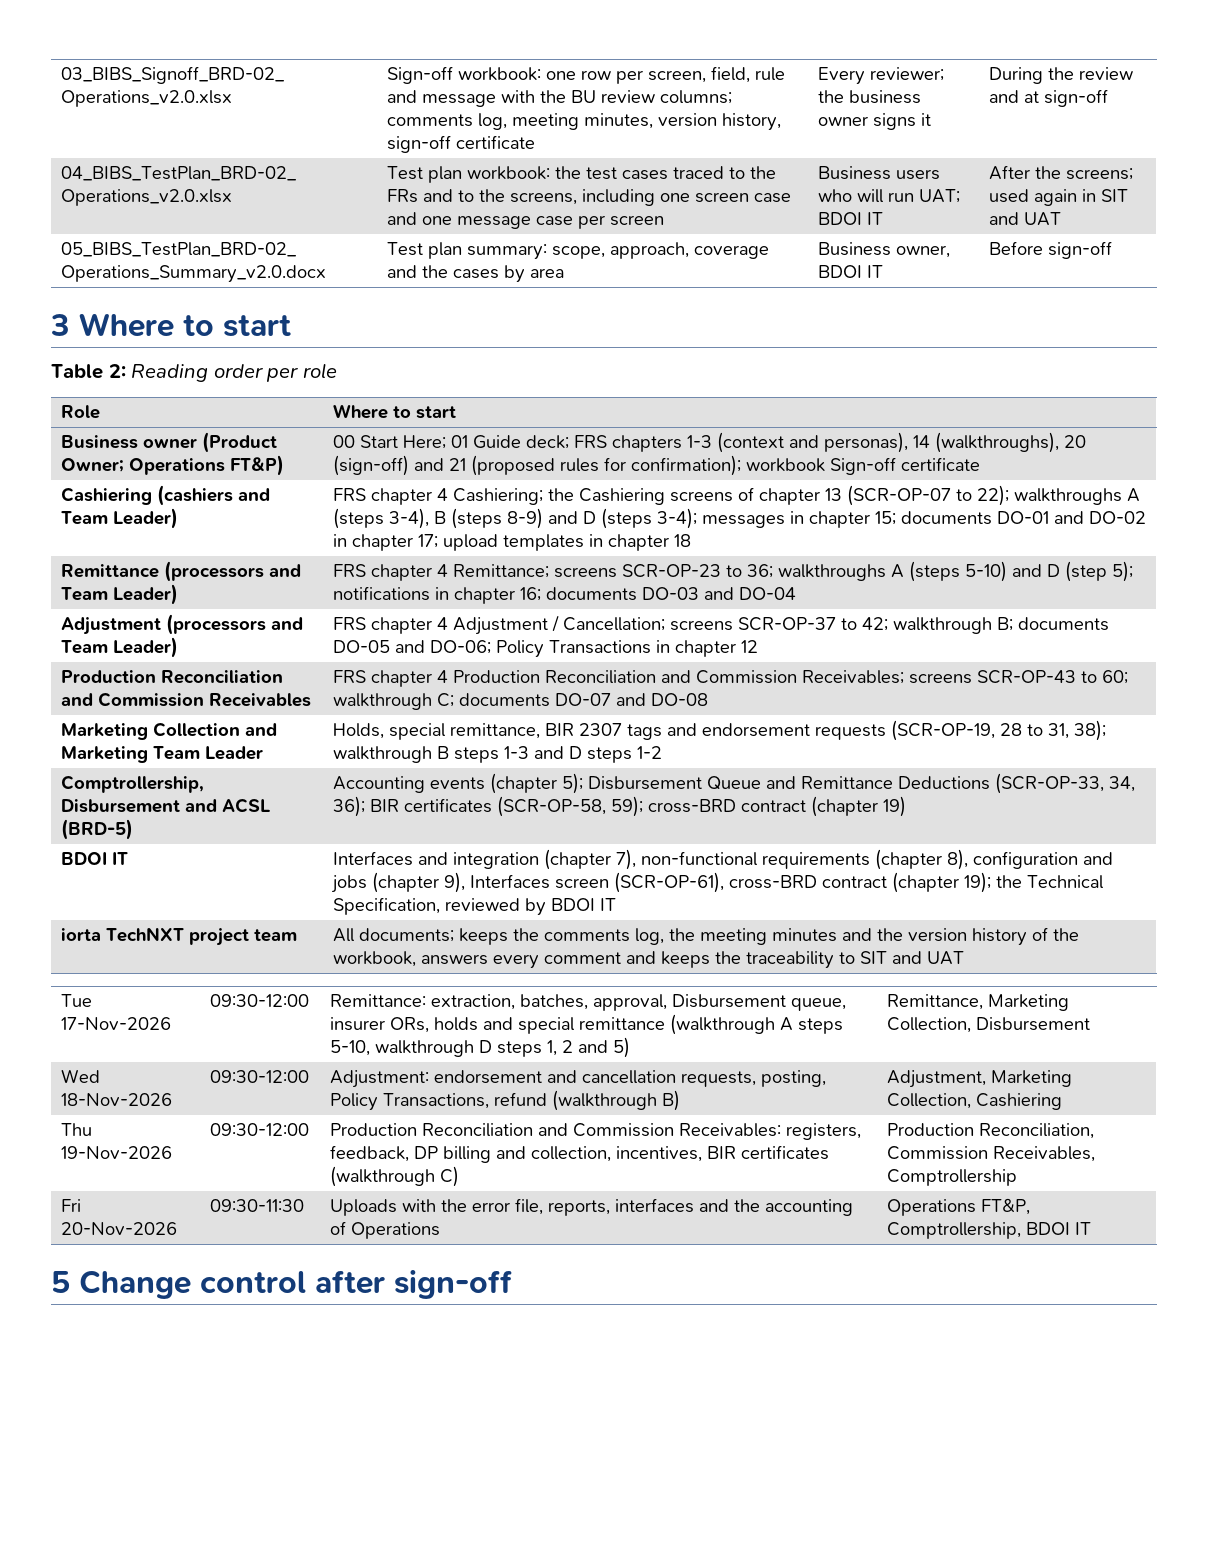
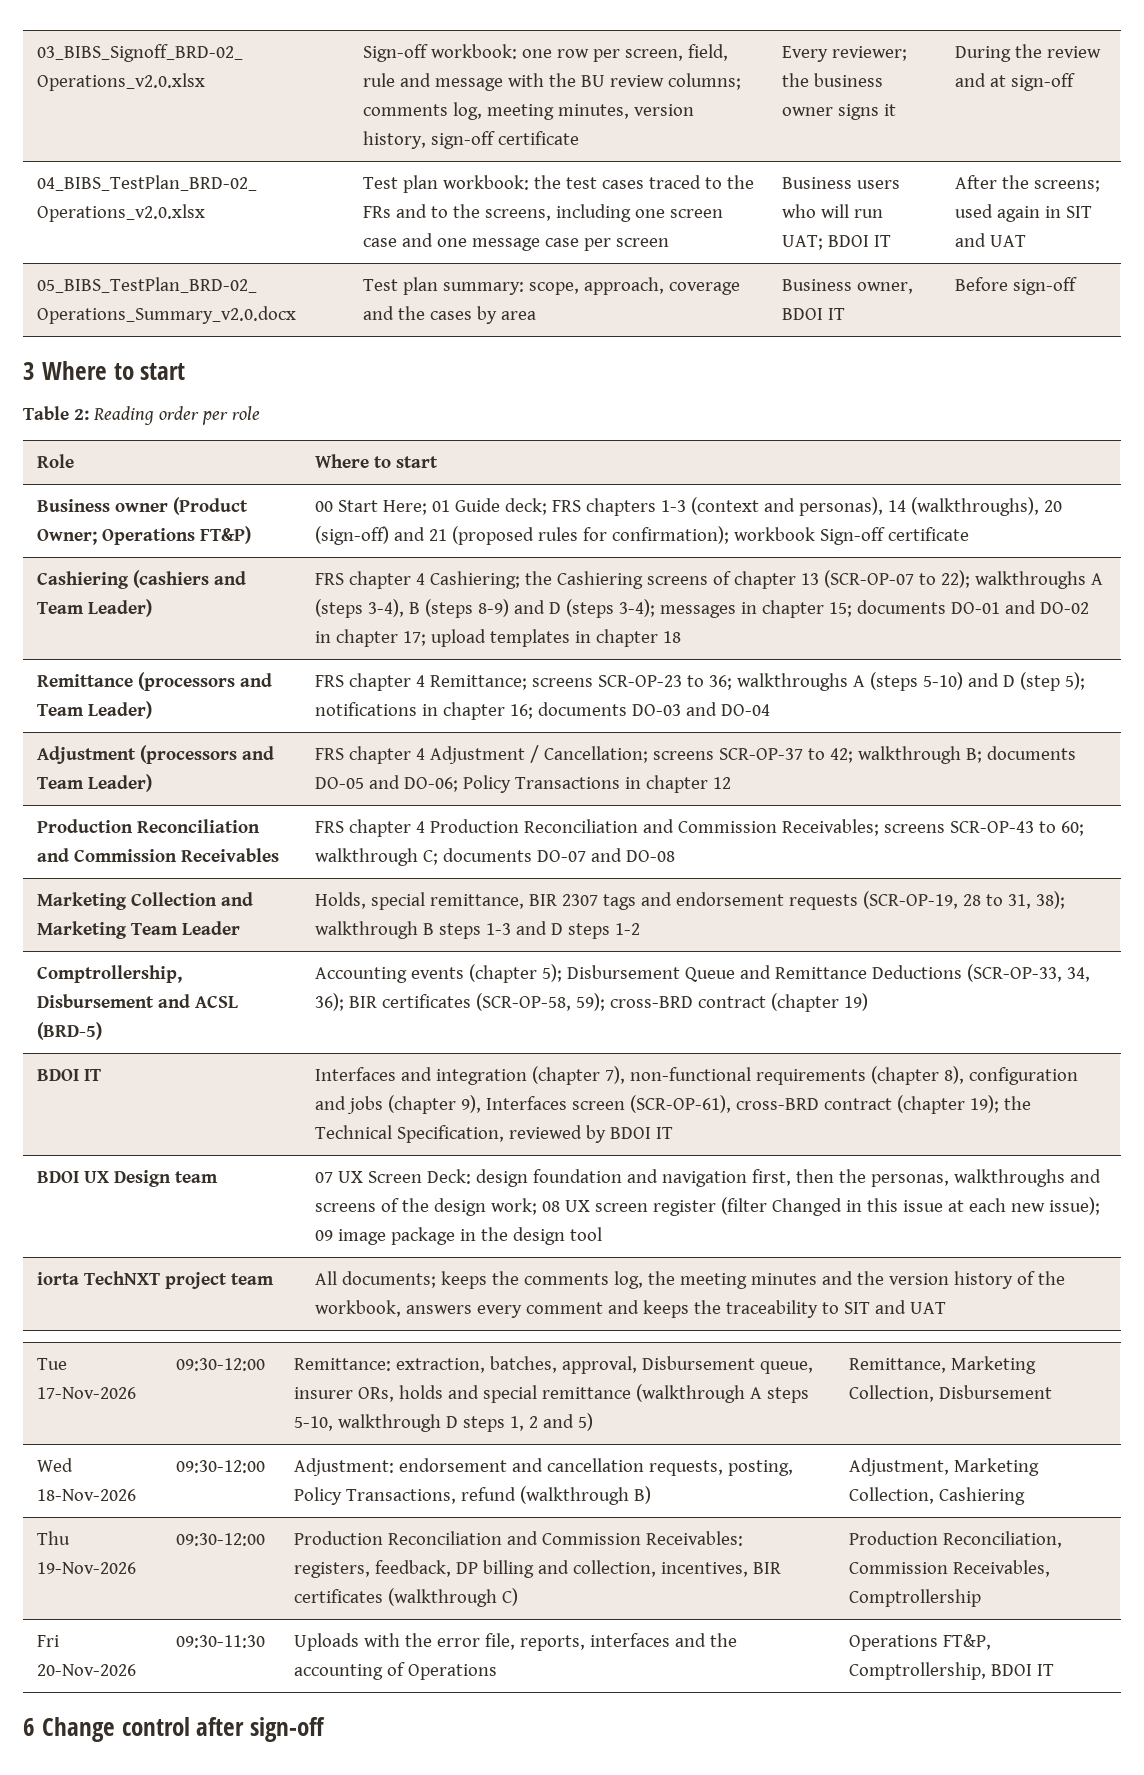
(617, 904) none -> [37,1170,219,1187] [315,1169,1101,1187] [315,1197,1100,1216] [315,1227,603,1245] // BDOI UX Design team | 07 UX Screen Deck: design foundation and navigation first, then the personas, walkthroughs and screens of the design work; 08 UX screen register (filter Changed in this issue at each new issue); 09 image package in the design tool
[51,1271,70,1293] 5 -> [23,1718,35,1736] 6

